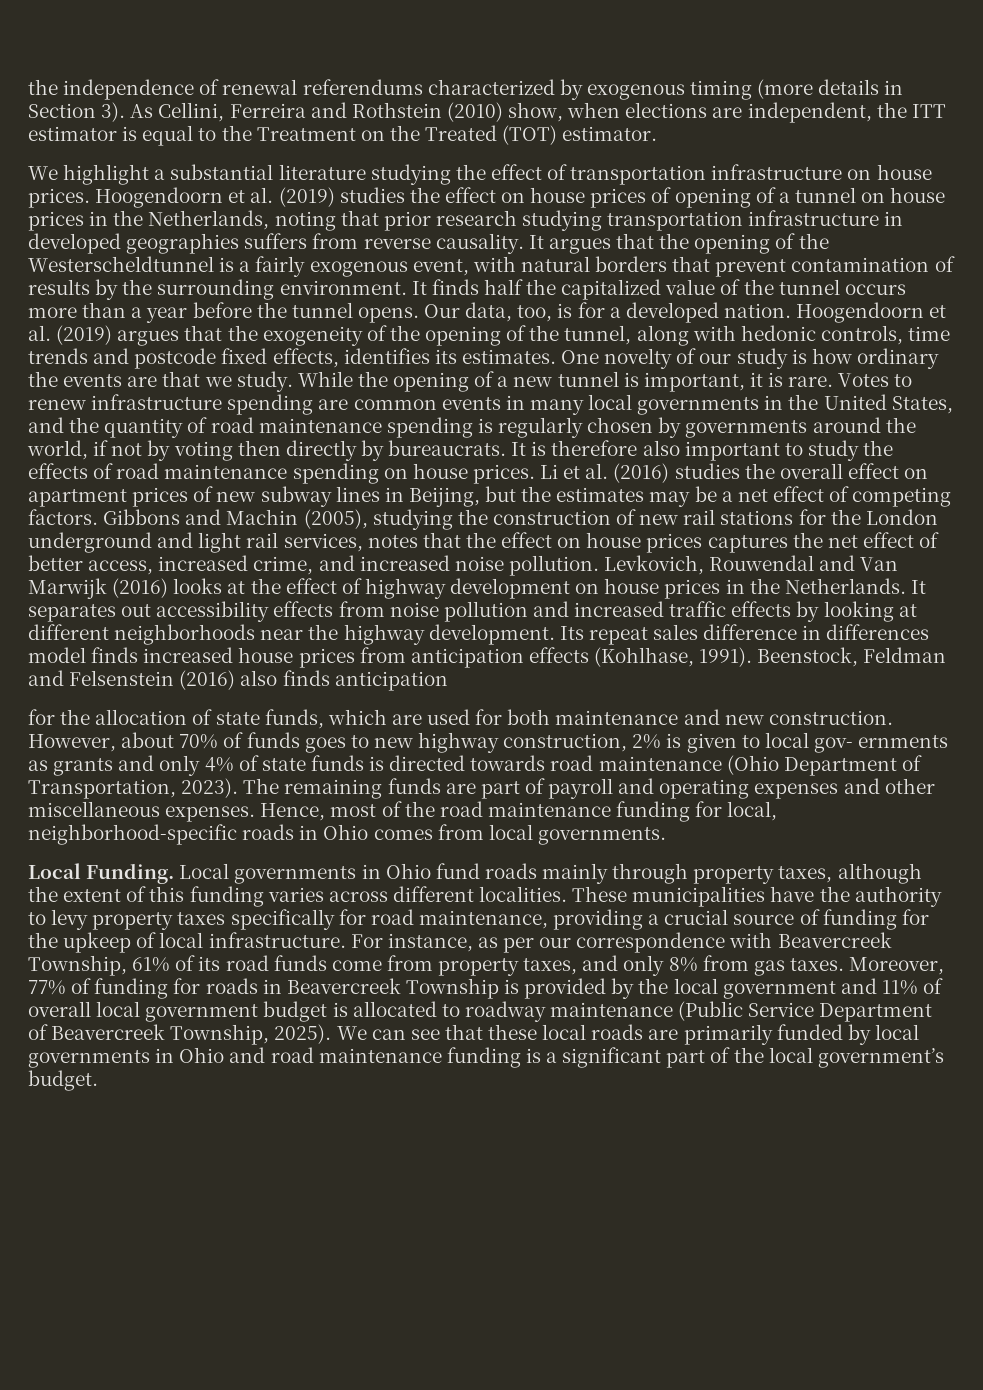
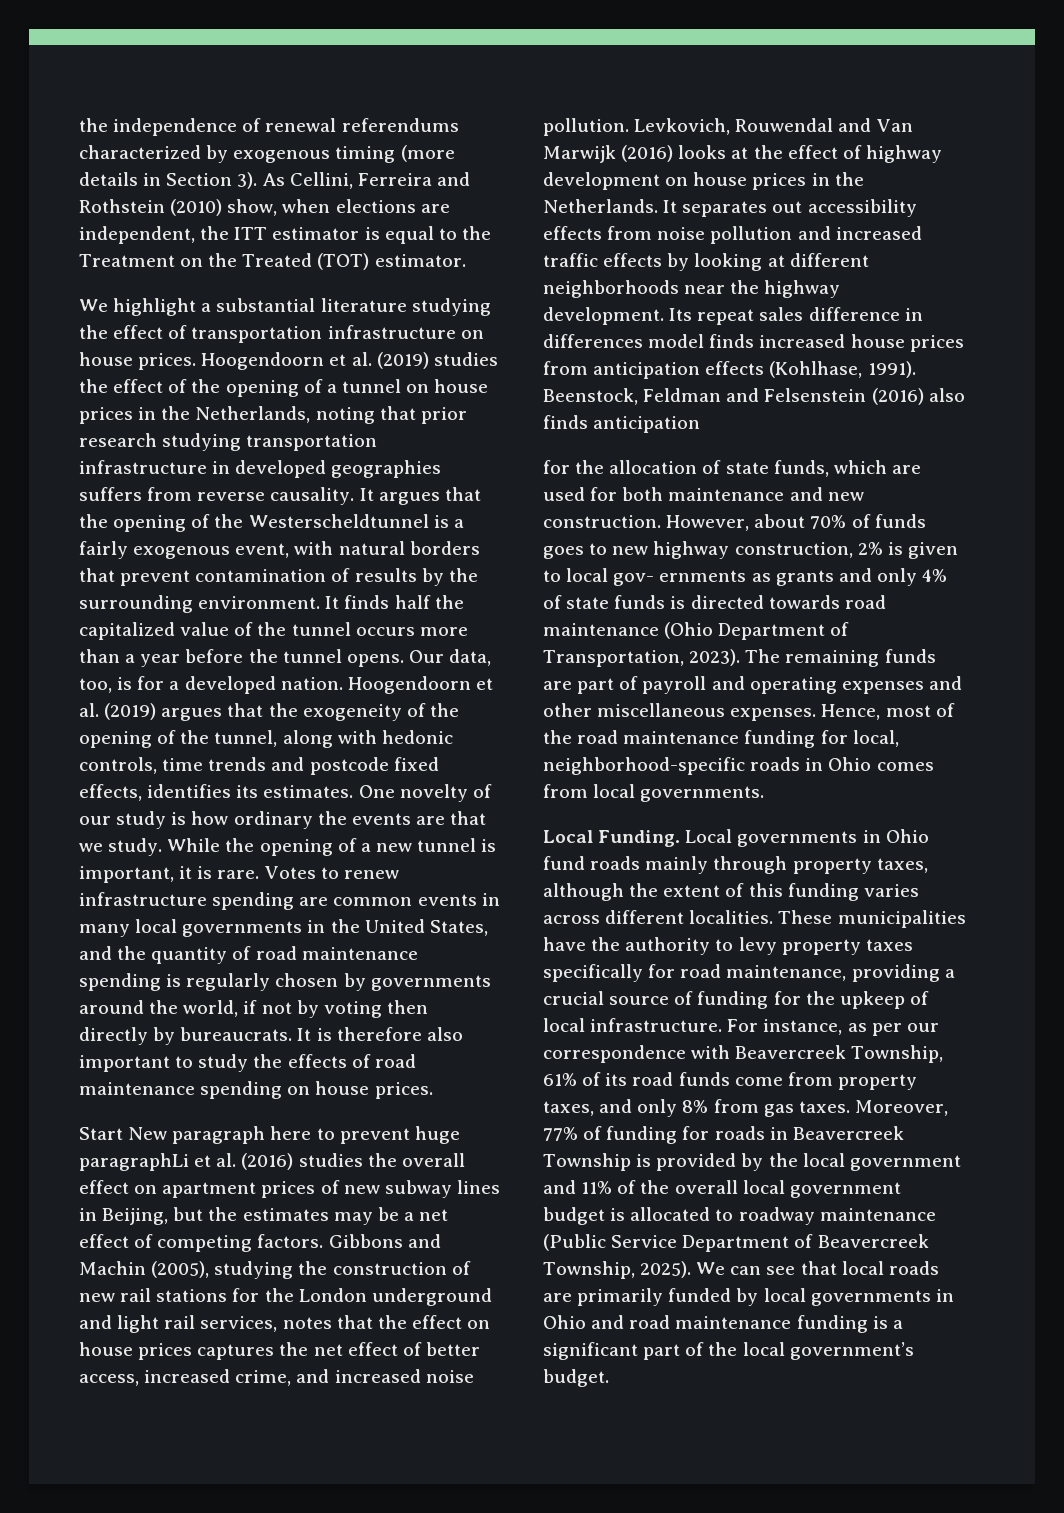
[501,187,672,208] on house prices of -> [168,379,221,393] of the
[540,464,559,479] Li -> [79,1126,460,1144] [79,1153,189,1171] // Start New paragraph here to prevent huge paragraphLi
(944, 986) none -> [640,1180,670,1194] the
[488,1024,538,1040] these -> (837, 1268) none

